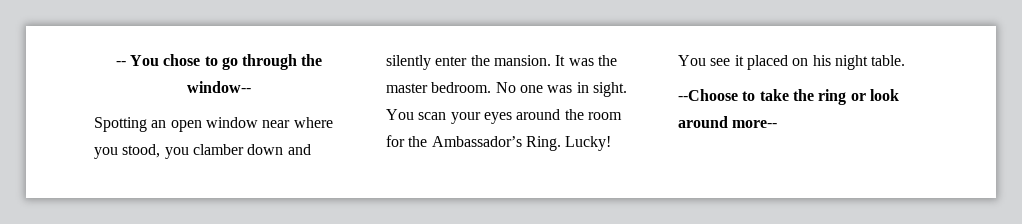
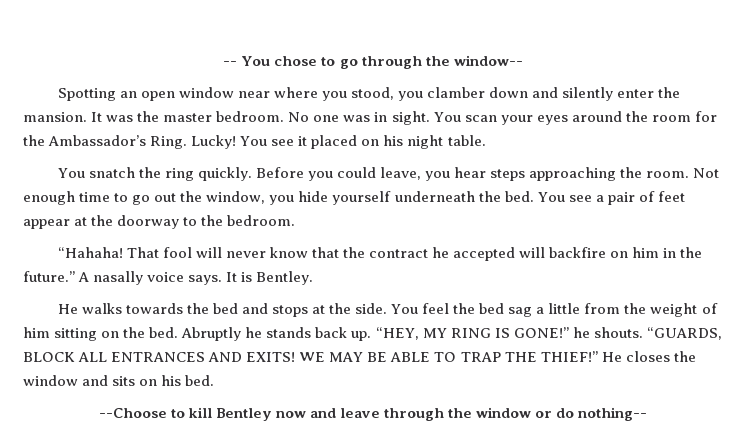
[678,89,899,105] [678,116,778,128] --Choose to take the ring or look around more-- -> [57,167,720,181] [23,191,685,205] [23,215,296,229] [57,247,703,261] [23,271,314,285] [57,303,718,317] [23,327,722,341] [23,351,696,362] [23,375,215,386] [98,407,648,421] You snatch the ring quickly. Before you could leave, you hear steps approaching the room. Not enough time to go out the window, you hide yourself underneath the bed. You see a pair of feet appear at the doorway to the bedroom. // “Hahaha! That fool will never know that the contract he accepted will backfire on him in the future.” A nasally voice says. It is Bentley. // He walks towards the bed and stops at the side. You feel the bed sag a little from the weight of him sitting on the bed. Abruptly he stands back up. “HEY, MY RING IS GONE!” he shouts. “GUARDS, BLOCK ALL ENTRANCES AND EXITS! WE MAY BE ABLE TO TRAP THE THIEF!” He closes the window and sits on his bed. // --Choose to kill Bentley now and leave through the window or do nothing--

